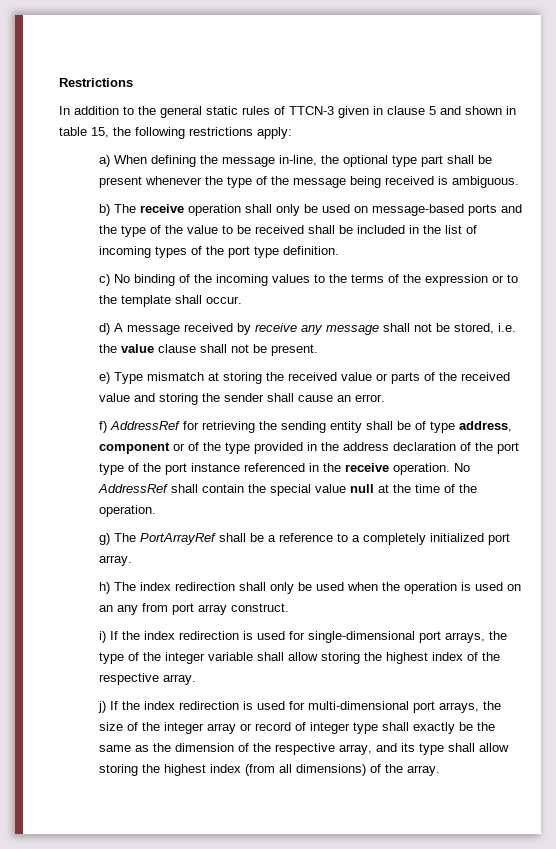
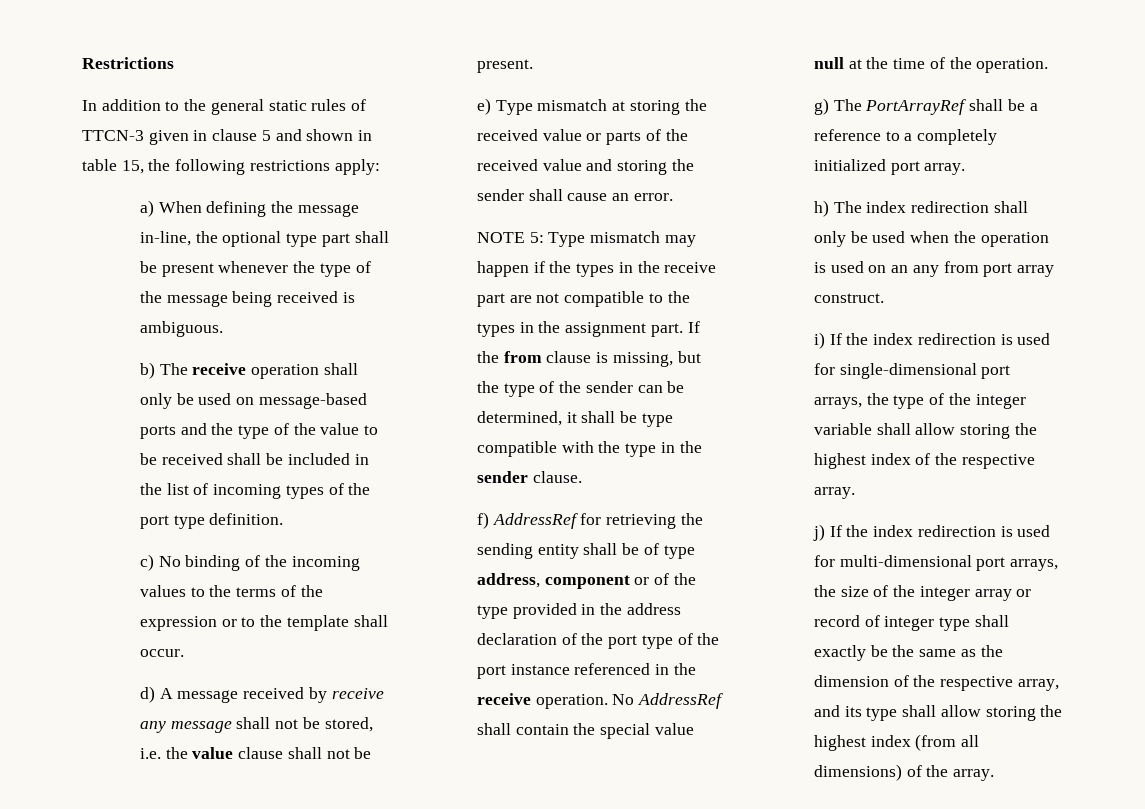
(385, 398) none -> [476,231,696,247] [476,261,717,277] [476,291,690,307] [476,321,700,337] [476,351,701,367] [476,381,685,397] [476,411,673,427] [476,441,702,457] [476,471,582,483] // NOTE 5: Type mismatch may happen if the types in the receive part are not compatible to the types in the assignment part. If the from clause is missing, but the type of the sender can be determined, it shall be type compatible with the type in the sender clause.

